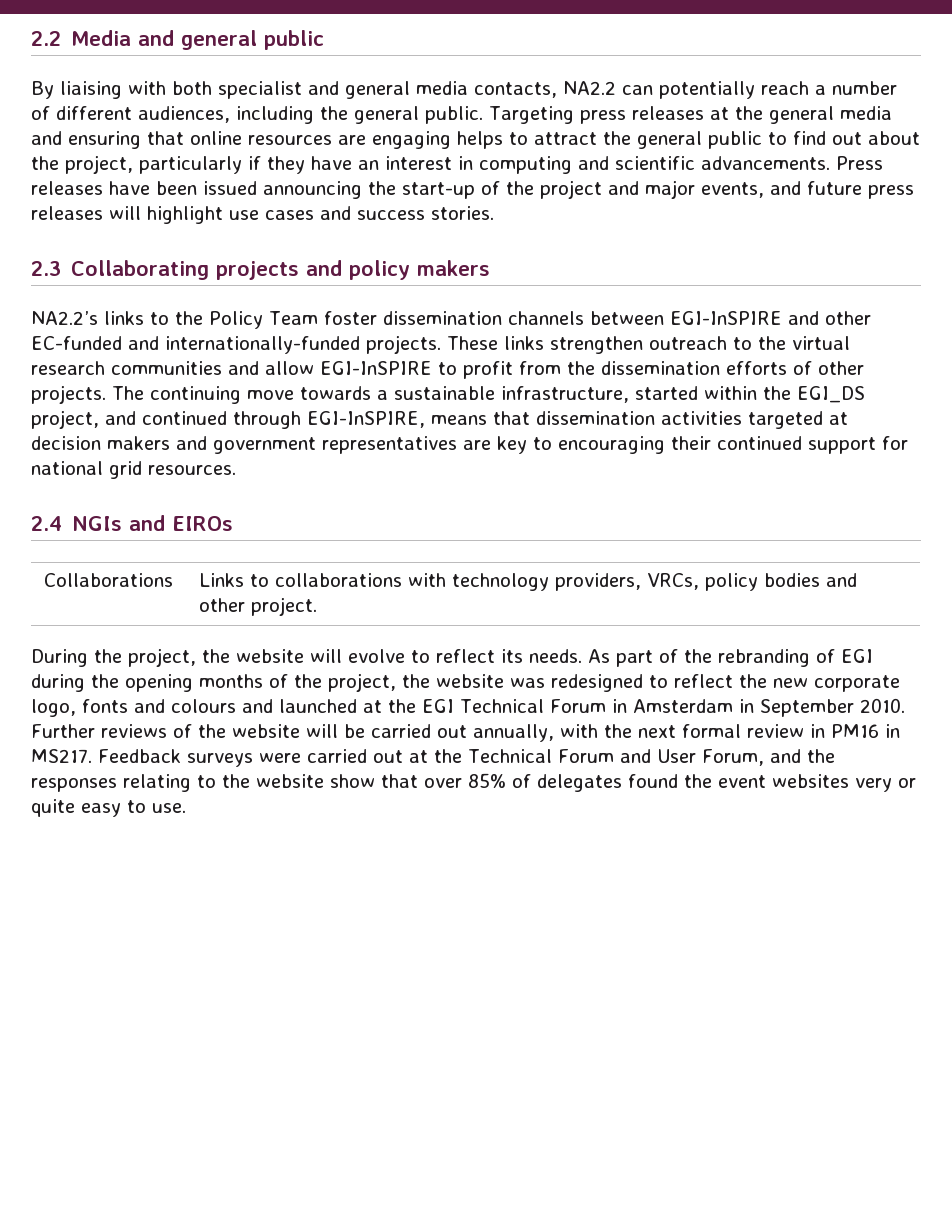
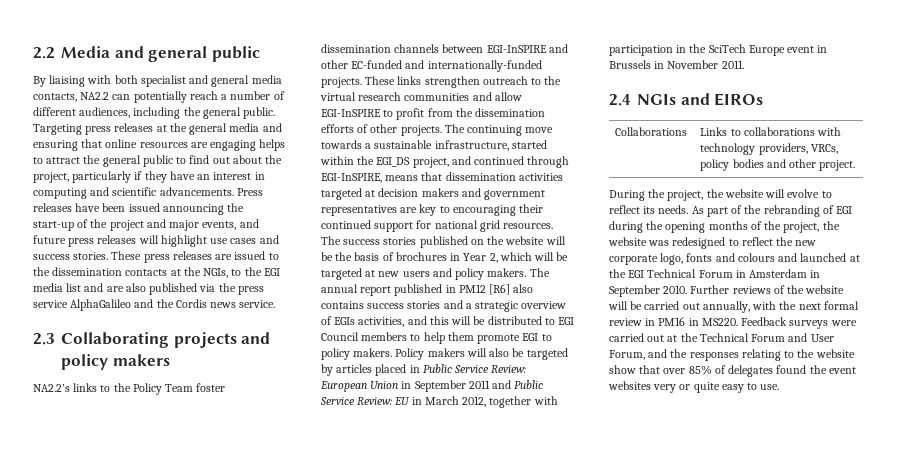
(494, 213) none -> [111,251,279,263] [33,267,280,278] [33,283,264,295] [33,299,276,311] These press releases are issued to the dissemination contacts at the NGIs, to the EGI media list and are also published via the press service AlphaGalileo and the Cordis news service.
(236, 470) none -> [321,236,566,248] [321,252,569,263] [321,268,550,280] [321,284,534,296] [321,300,567,312] [321,316,575,327] [321,332,552,344] [321,348,568,360] [321,364,527,376] [320,380,544,392] [320,396,558,408] [609,44,828,56] [609,60,744,69] The success stories published on the website will be the basis of brochures in Year 2, which will be targeted at new users and policy makers. The annual report published in PM12 [R6] also contains success stories and a strategic overview of EGIs activities, and this will be distributed to EGI Council members to help them promote EGI to policy makers. Policy makers will also be targeted by articles placed in Public Service Review: European Union in September 2011 and Public Service Review: EU in March 2012, together with participation in the SciTech Europe event in Brussels in November 2011.
[31,749,92,763] MS217. -> [701,318,738,326] MS220.

